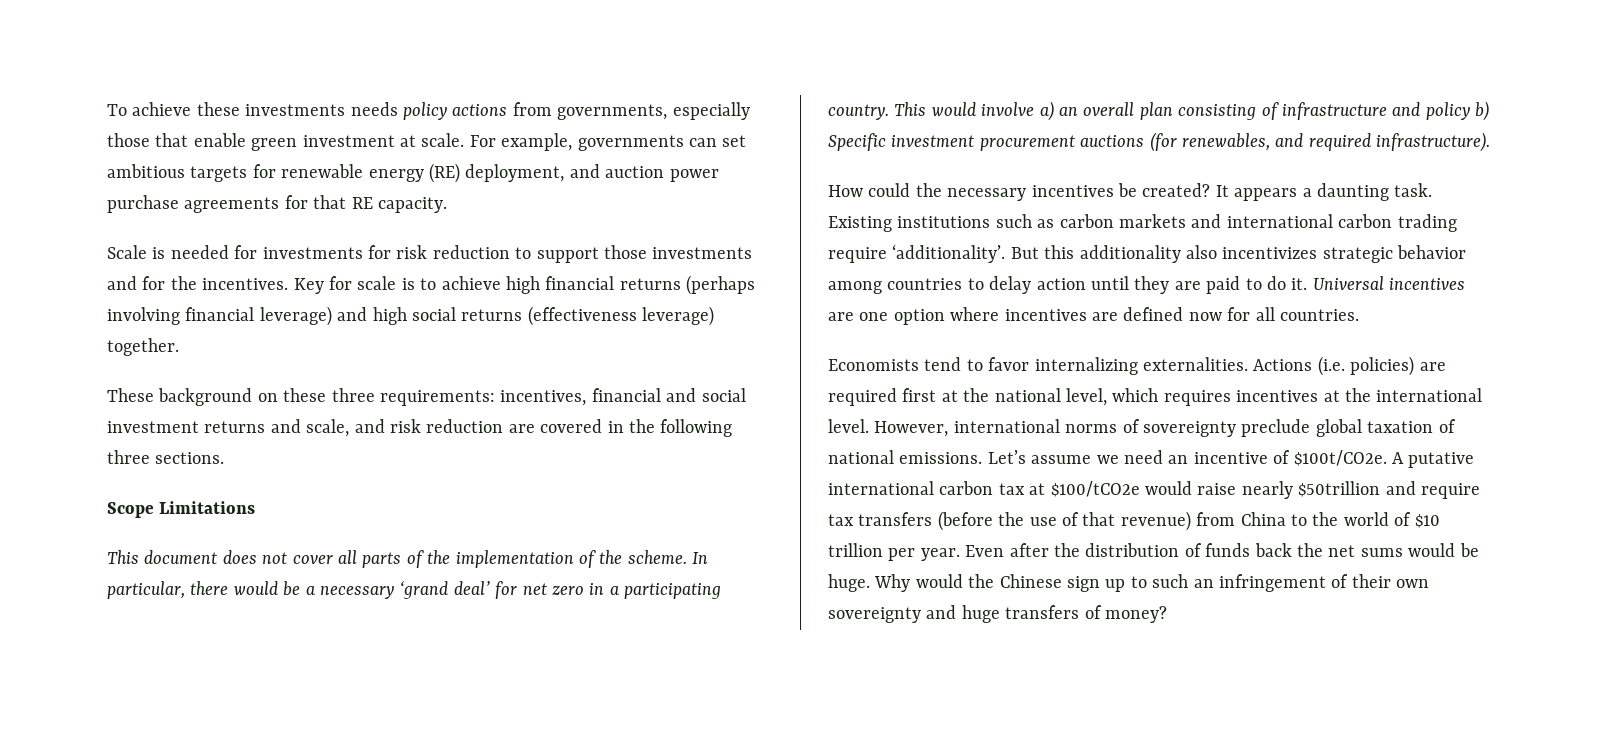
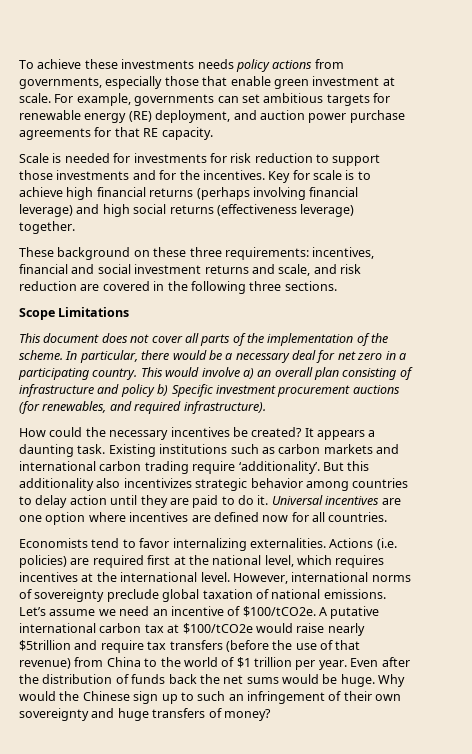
[399,581,490,599] ‘grand deal’ -> [292,350,316,360] deal
[1293,450,1387,466] $100t/CO2e. -> [242,606,316,617] $100/tCO2e.
[1298,481,1381,497] $50trillion -> [19,640,71,651] $5trillion
[1414,514,1440,528] $10 -> [236,657,251,668] $1

